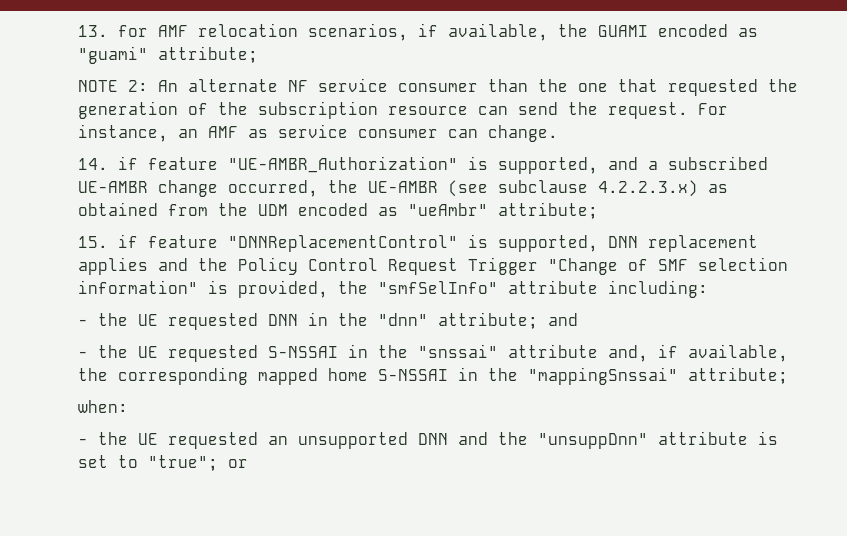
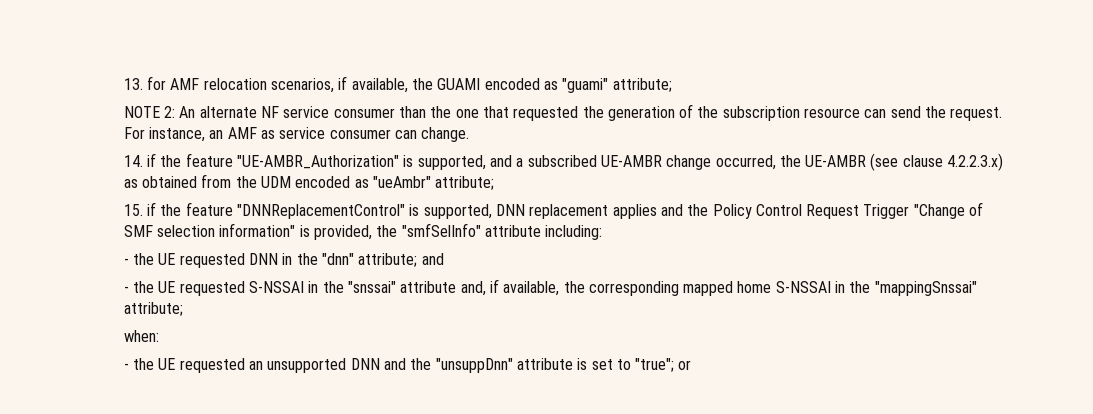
(139, 163) none -> [160,155,182,167] the
[498,180,589,193] subclause -> [902,155,943,167] clause
(139, 241) none -> [160,204,182,216] the

